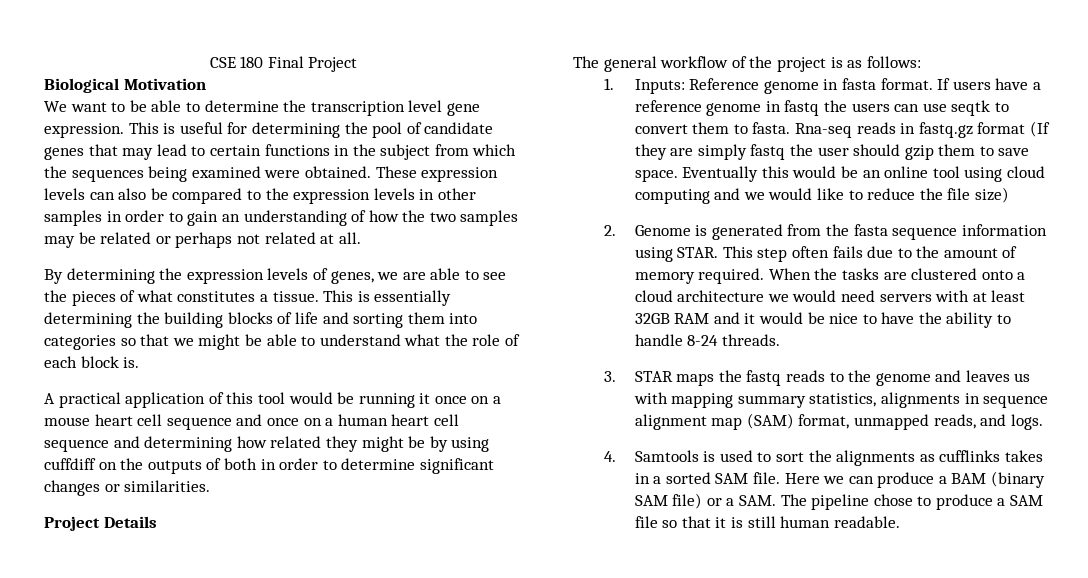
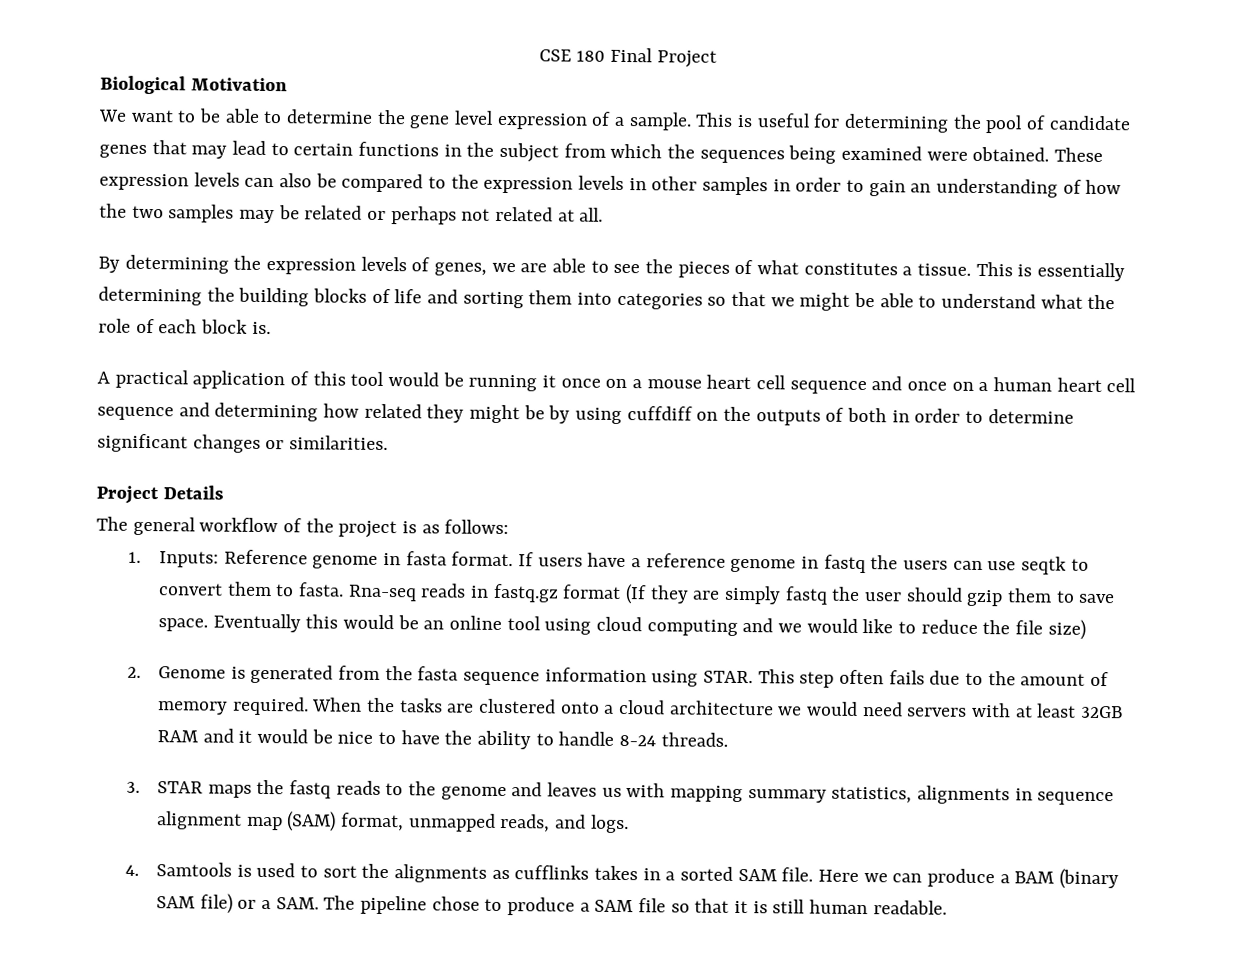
[310,100,480,116] [44,123,124,138] transcription level gene expression. -> [409,110,692,131] gene level expression of a sample.

